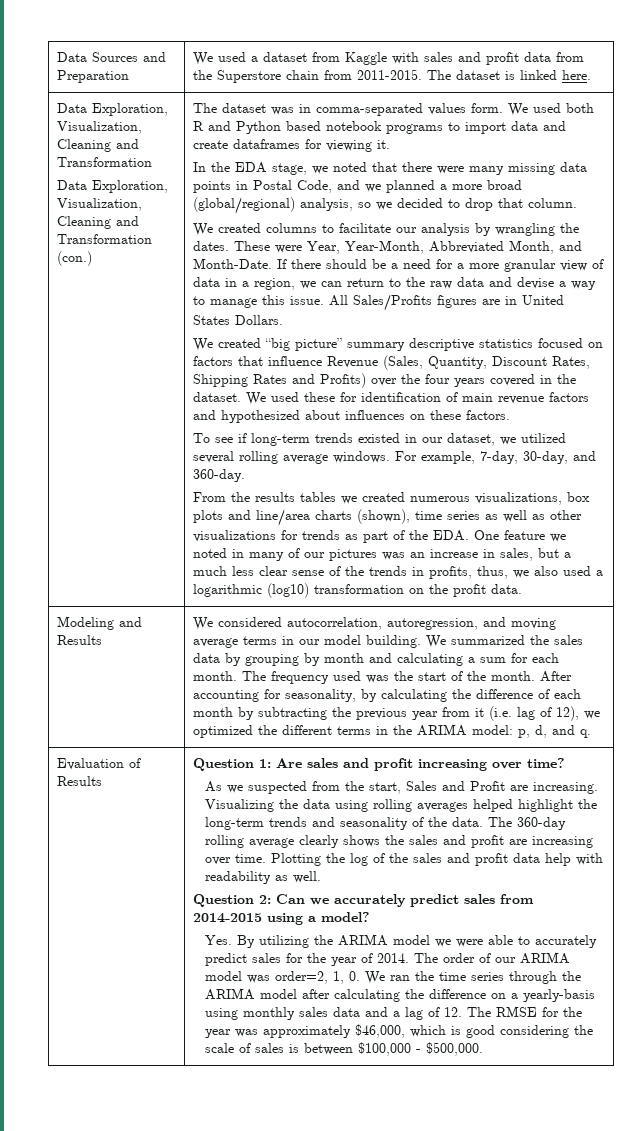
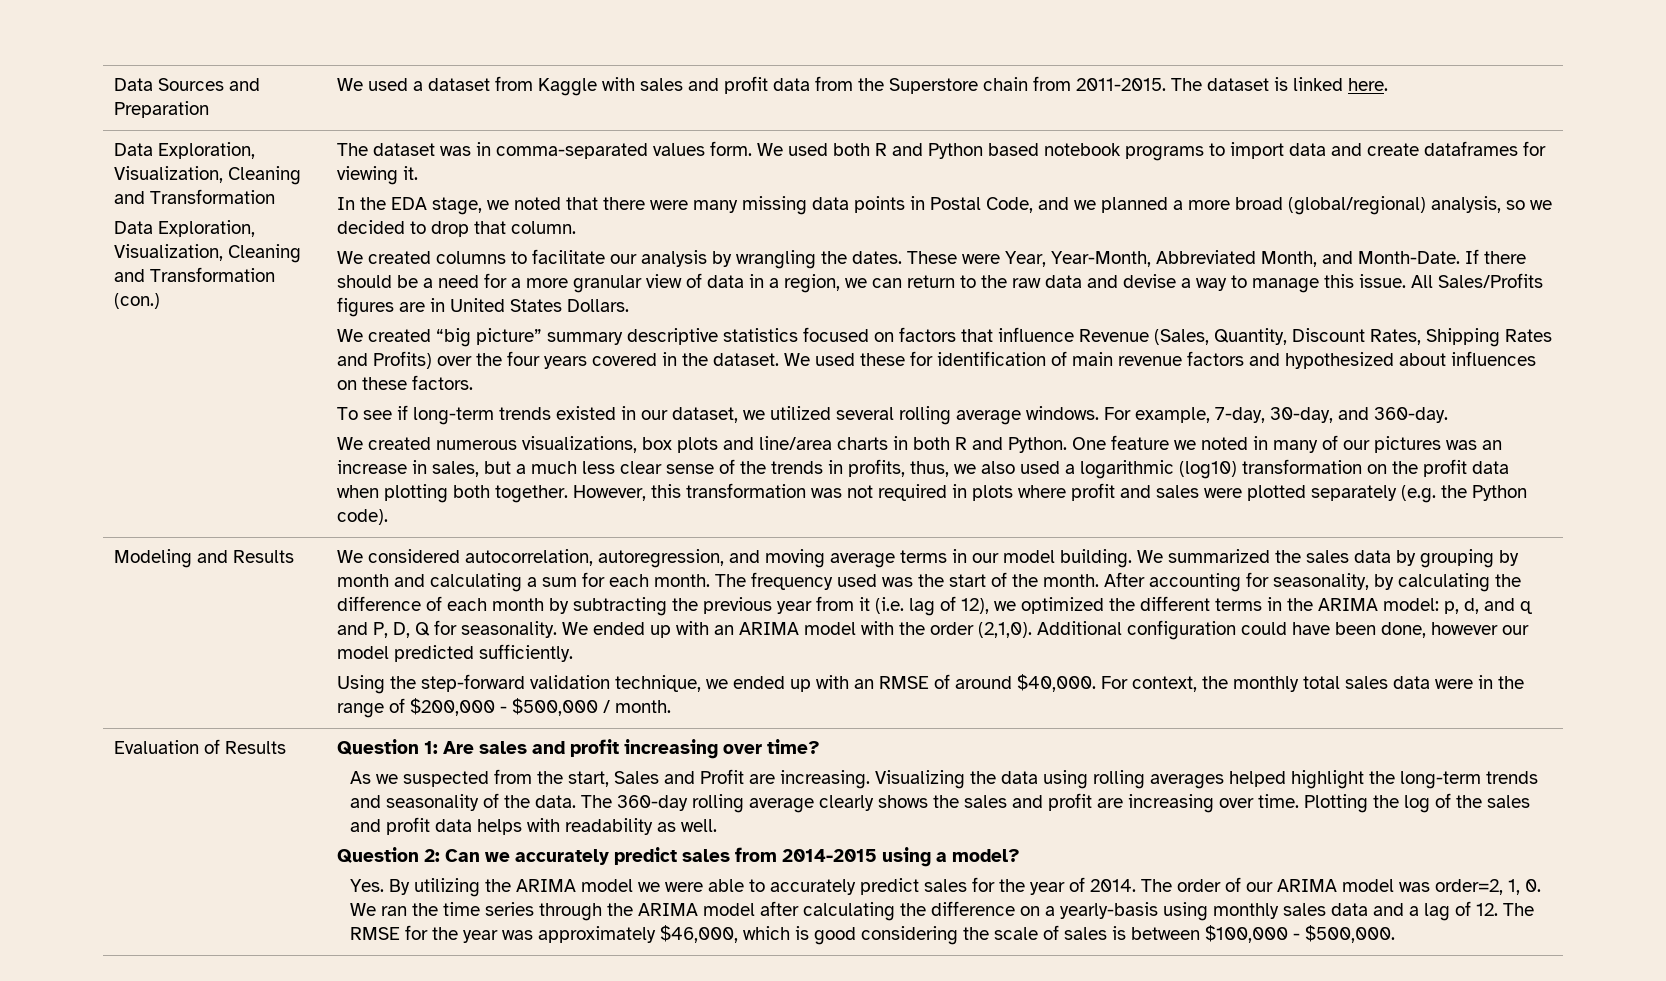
[193,492,358,504] From the results tables we -> [336,437,363,450] We
[357,509,583,524] [193,530,470,543] (shown), time series as well as other visualizations for trends as part of the EDA. -> [892,436,1067,453] in both R and Python.
[491,584,523,594] data. -> [1471,461,1509,474] [336,483,1527,503] [336,509,388,525] data when plotting both together. However, this transformation was not required in plots where profit and sales were plotted separately (e.g. the Python code).
[580,729,592,738] q. -> [1519,601,1532,614] [336,620,1529,640] [336,644,573,662] [336,674,1524,694] [336,698,671,718] q and P, D, Q for seasonality. We ended up with an ARIMA model with the order (2,1,0). Additional configuration could have been done, however our model predicted sufficiently. // Using the step-forward validation technique, we ended up with an RMSE of around $40,000. For context, the monthly total sales data were in the range of $200,000 - $500,000 / month.
[544,853,571,866] help -> [477,819,523,835] helps

